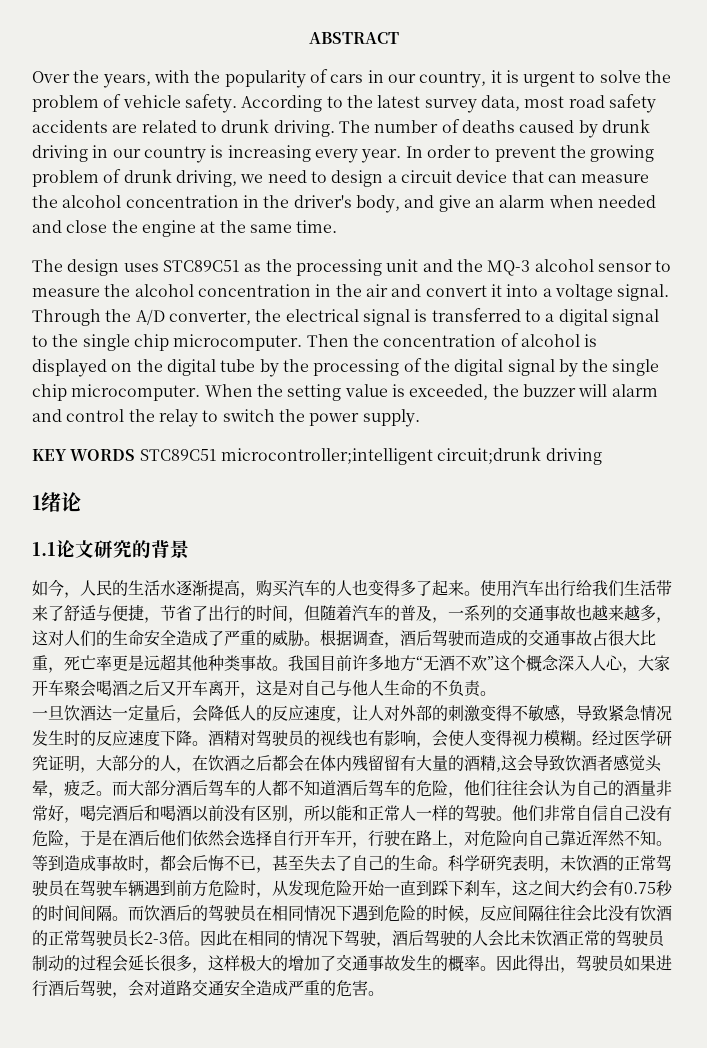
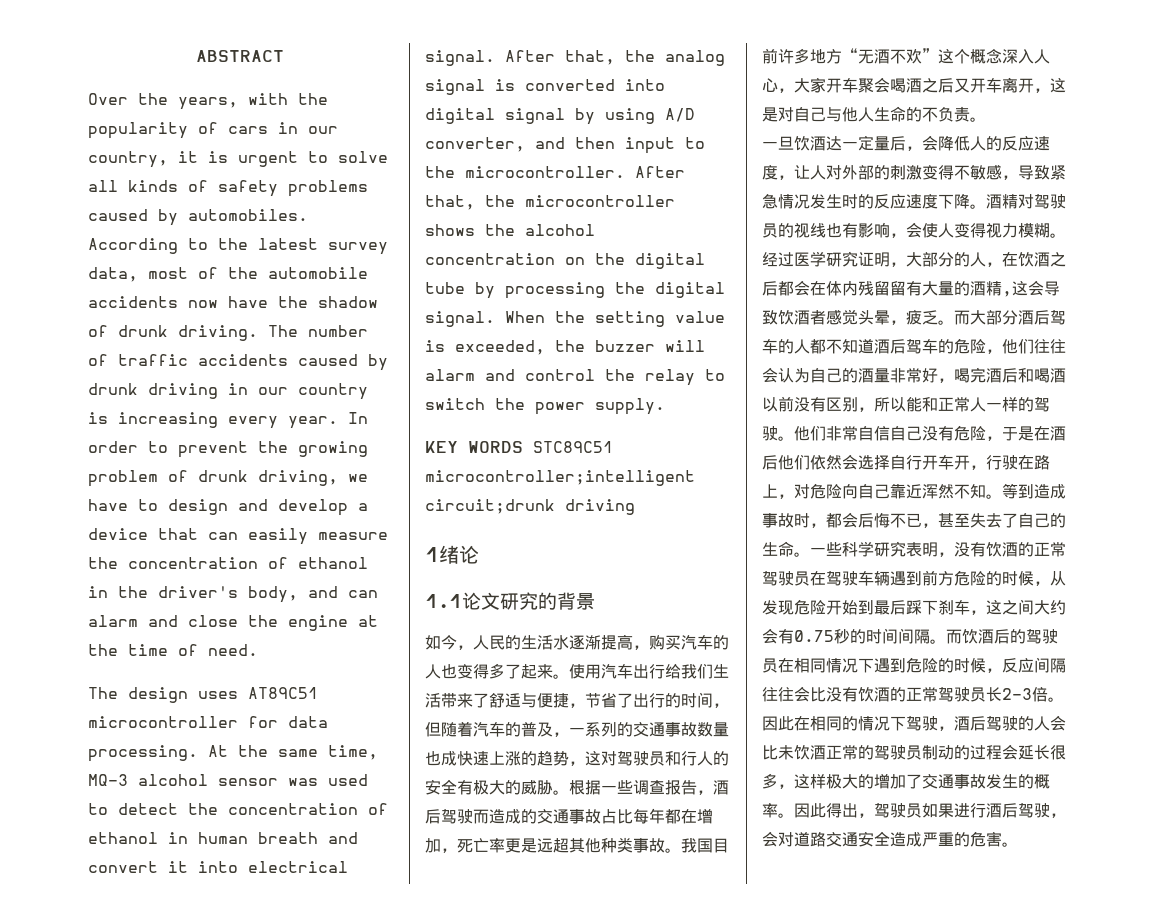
[645,70,672,83] [32,94,237,113] the problem of vehicle safety. -> [88,180,368,197] [88,209,308,226] all kinds of safety problems caused by automobiles.
[568,94,656,113] [32,120,217,133] road safety accidents are related to -> [198,267,368,279] [88,296,378,308] [88,325,108,337] of the automobile accidents now have the shadow of
[461,120,515,133] deaths -> [118,354,288,366] traffic accidents
[267,170,307,183] need -> [88,499,128,511] have
[387,170,452,183] a circuit -> [238,499,368,516] and develop a
[581,174,650,183] [32,195,239,208] measure the alcohol concentration -> [248,528,388,545] [88,557,368,569] easily measure the concentration of ethanol
[438,195,656,212] give an alarm when needed -> [348,590,378,598] [88,615,138,627] can alarm
[249,220,338,233] same time. -> [128,644,258,656] time of need.
[162,259,672,276] [32,284,670,301] [32,308,659,326] [32,333,598,351] [32,359,107,377] STC89C51 as the processing unit and the MQ-3 alcohol sensor to measure the alcohol concentration in the air and convert it into a voltage signal. Through the A/D converter, the electrical signal is transferred to a digital signal to the single chip microcomputer. Then the concentration of alcohol is displayed -> [248,687,318,699] [88,716,328,728] [88,745,378,762] [88,774,368,786] [88,803,388,815] [88,832,358,844] [88,861,348,873] [425,50,725,66] [425,79,665,95] [425,108,695,125] [425,137,705,154] [425,166,685,178] [425,195,675,210] [425,224,595,236] [425,253,555,265] AT89C51 microcontroller for data processing. At the same time, MQ-3 alcohol sensor was used to detect the concentration of ethanol in human breath and convert it into electrical signal. After that, the analog signal is converted into digital signal by using A/D converter, and then input to the microcontroller. After that, the microcontroller shows the alcohol concentration
[282,358,660,377] [32,384,201,401] the processing of the digital signal by the single chip microcomputer. -> [505,282,725,299] [425,311,495,327] processing the digital signal.
[576,604,672,623] [32,629,384,647] 也越来越多，这对人们的生命安全造成了严重的威胁。根据调查 -> [697,722,729,737] [425,751,729,766] [425,779,697,795] 数量也成快速上涨的趋势，这对驾驶员和行人的安全有极大的威胁。根据一些调查报告
[608,630,656,646] [32,655,48,670] 很大比重 -> [617,808,713,824] [425,838,441,853] 比每年都在增加
(448, 868) none -> [810,542,842,556] 一些
[560,855,576,871] 未 -> [954,542,986,557] 没有
[240,880,256,896] 时 -> [986,570,1034,586] 的时候
[384,880,432,896] 一直到 -> [858,600,906,615] 到最后

